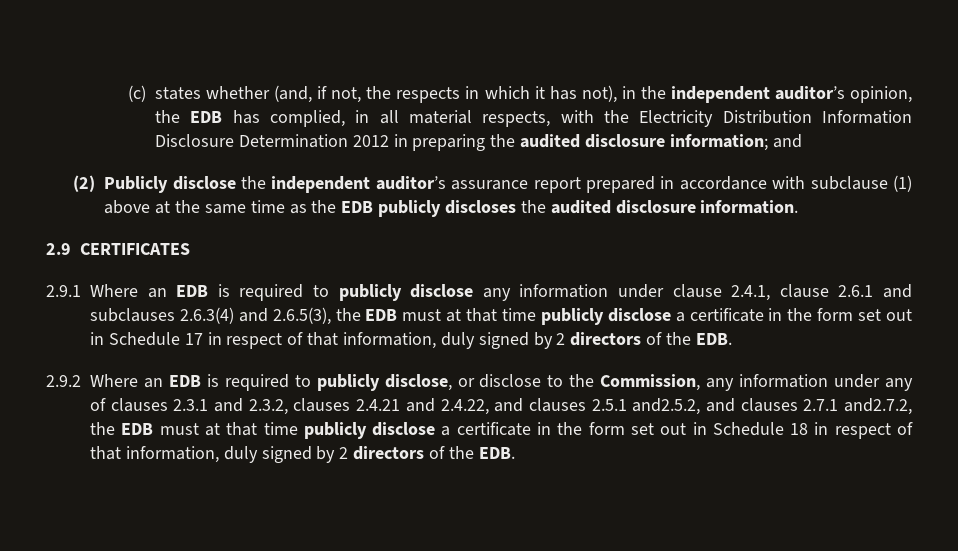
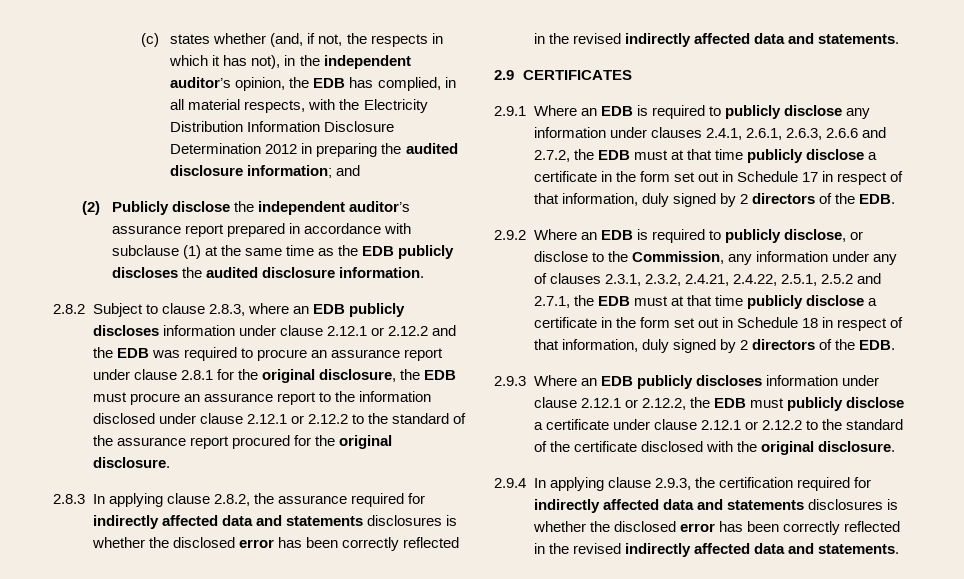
[104,200,151,214] above -> (201, 252) none
(799, 207) none -> [53,303,405,317] [92,325,456,336] [92,347,443,361] [92,369,456,383] [92,391,431,405] [92,413,466,424] [92,435,392,449] [92,457,170,468] [53,493,425,507] [92,515,457,529] [91,537,459,551] [533,33,899,47] // 2.8.2 Subject to clause 2.8.3, where an EDB publicly discloses information under clause 2.12.1 or 2.12.2 and the EDB was required to procure an assurance report under clause 2.8.1 for the original disclosure, the EDB must procure an assurance report to the information disclosed under clause 2.12.1 or 2.12.2 to the standard of the assurance report procured for the original disclosure. // 2.8.3 In applying clause 2.8.2, the assurance required for indirectly affected data and statements disclosures is whether the disclosed error has been correctly reflected in the revised indirectly affected data and statements.
[672,284,913,301] [90,307,331,325] clause 2.4.1, clause 2.6.1 and subclauses 2.6.3(4) and 2.6.5(3), -> [650,127,886,140] [533,150,570,162] clauses 2.4.1, 2.6.1, 2.6.3, 2.6.6 and 2.7.2,
[173,398,912,415] 2.3.1 and 2.3.2, clauses 2.4.21 and 2.4.22, and clauses 2.5.1 and2.5.2, and clauses 2.7.1 and2.7.2, -> [604,273,881,286] [533,296,570,308] 2.3.1, 2.3.2, 2.4.21, 2.4.22, 2.5.1, 2.5.2 and 2.7.1,
(515, 453) none -> [494,375,879,389] [533,397,904,411] [533,419,903,430] [533,441,895,455] [494,477,871,491] [533,499,898,513] [532,521,900,535] [533,543,899,557] // 2.9.3 Where an EDB publicly discloses information under clause 2.12.1 or 2.12.2, the EDB must publicly disclose a certificate under clause 2.12.1 or 2.12.2 to the standard of the certificate disclosed with the original disclosure. // 2.9.4 In applying clause 2.9.3, the certification required for indirectly affected data and statements disclosures is whether the disclosed error has been correctly reflected in the revised indirectly affected data and statements.

